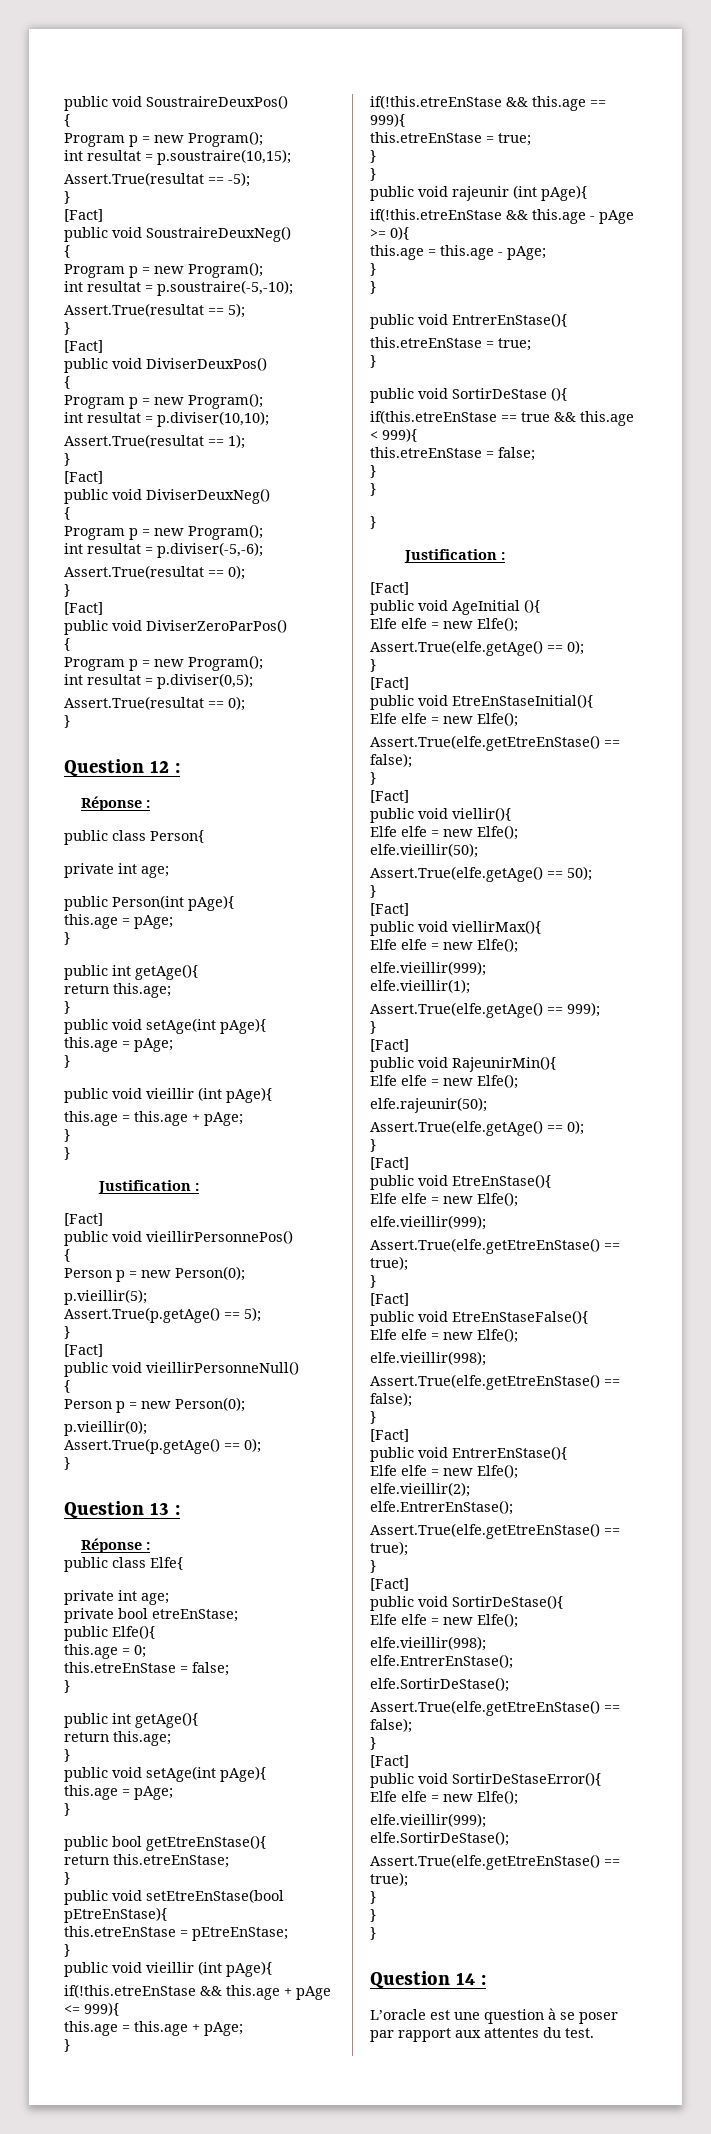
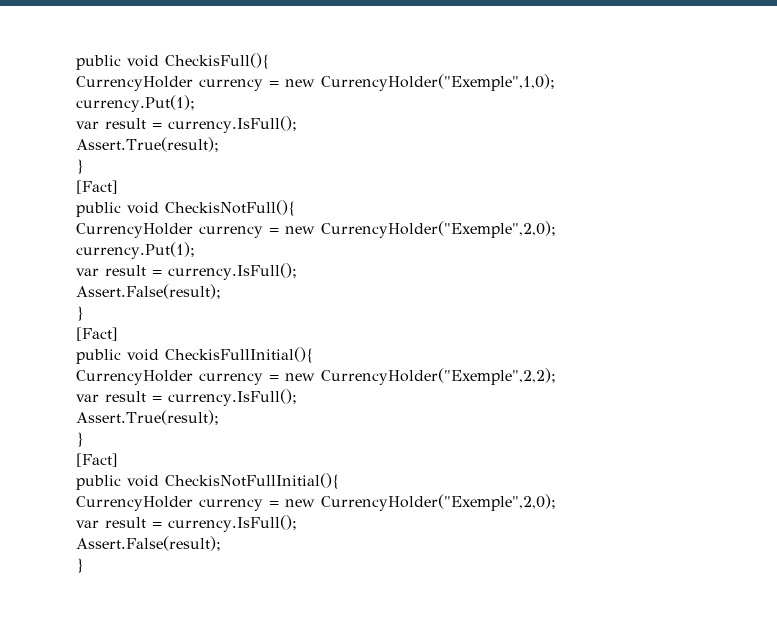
[64,95,288,111] [64,114,70,127] [64,131,263,147] [64,149,291,165] [64,172,250,187] [64,191,70,204] [64,209,103,222] [64,226,291,242] [64,245,70,258] [64,262,263,278] [64,280,293,296] [64,303,245,318] [64,322,70,335] [64,340,103,353] [64,357,267,373] [64,376,70,389] [64,393,263,409] [64,411,269,427] [64,434,245,449] [64,453,70,466] [64,471,103,484] [64,488,270,504] [64,507,70,520] [64,524,263,540] [64,542,263,558] [64,565,245,580] [64,584,70,597] [64,602,103,615] [64,619,287,635] [64,638,70,651] [64,655,263,671] [64,673,253,689] [64,696,245,711] [64,715,70,728] [64,759,180,777] [81,796,151,811] [64,830,204,845] [64,863,169,878] [64,895,234,911] [64,914,173,929] [64,932,70,945] [64,964,198,980] [64,983,171,998] [64,1001,70,1014] [64,1018,266,1034] [64,1037,173,1052] [64,1055,70,1068] [64,1087,272,1103] [64,1111,243,1126] [64,1129,70,1142] [64,1147,70,1160] [97,1180,199,1194] [64,1213,103,1226] [64,1230,293,1246] [64,1249,70,1262] [64,1266,245,1282] [64,1289,147,1305] [64,1307,261,1323] [64,1326,70,1339] [64,1344,103,1357] [64,1361,299,1377] [64,1380,70,1393] [64,1397,245,1413] [64,1420,147,1436] [64,1438,261,1454] [64,1457,70,1470] [64,1501,180,1519] [81,1538,151,1553] [64,1557,183,1572] [64,1590,169,1605] [64,1608,238,1623] [64,1625,155,1641] [64,1644,146,1659] [64,1662,229,1676] [64,1680,70,1693] [64,1712,198,1728] [64,1731,171,1746] [64,1749,70,1762] [64,1766,266,1782] [64,1785,173,1800] [64,1803,70,1816] [64,1835,266,1851] [64,1854,229,1868] [64,1872,70,1885] [64,1889,284,1905] [64,1907,167,1923] [64,1926,288,1941] [64,1944,70,1957] [64,1961,272,1977] [64,1984,331,2000] [64,2002,119,2016] [64,2021,243,2036] [64,2039,70,2052] [370,95,606,111] [370,113,405,127] [370,132,531,146] [370,150,376,163] [370,168,376,181] [370,185,587,201] [370,208,634,224] [370,226,409,240] [370,245,546,260] [370,263,376,276] [370,281,376,294] [370,313,567,329] [370,337,531,351] [370,355,376,368] [370,387,567,403] [370,410,634,426] [370,428,417,442] [370,447,535,461] [370,465,376,478] [370,483,376,496] [370,516,376,529] [403,549,505,563] [370,582,409,595] [370,599,540,615] [370,617,518,632] [370,640,584,656] [370,659,376,672] [370,677,409,690] [370,694,593,710] [370,712,518,727] [370,735,620,751] [370,753,412,768] [370,772,376,785] [370,790,409,803] [370,807,511,823] [370,825,518,840] [370,843,478,858] [370,866,592,882] [370,885,376,898] [370,903,409,916] [370,920,541,936] [370,938,518,953] [370,961,486,976] [370,979,470,994] [370,1002,600,1018] [370,1021,376,1034] [370,1039,409,1052] [370,1056,556,1072] [370,1074,518,1089] [370,1097,487,1113] [370,1120,584,1136] [370,1139,376,1152] [370,1157,409,1170] [370,1174,551,1190] [370,1192,518,1207] [370,1215,486,1230] [370,1238,620,1254] [370,1256,408,1271] [370,1275,376,1288] [370,1293,409,1306] [370,1310,588,1326] [370,1328,518,1343] [370,1351,486,1366] [370,1374,620,1390] [370,1392,412,1407] [370,1411,376,1424] [370,1429,409,1442] [370,1446,567,1462] [370,1464,518,1479] [370,1482,470,1497] [370,1500,513,1515] [370,1523,620,1539] [370,1541,408,1556] [370,1560,376,1573] [370,1578,409,1591] [370,1595,563,1611] [370,1613,518,1628] [370,1636,486,1651] [370,1654,513,1669] [370,1677,509,1692] [370,1700,620,1716] [370,1718,412,1733] [370,1737,376,1750] [370,1755,409,1768] [370,1772,601,1788] [370,1790,518,1805] [370,1813,486,1828] [370,1831,509,1846] [370,1854,620,1870] [370,1872,408,1887] [370,1891,376,1904] [370,1909,376,1922] [370,1927,376,1940] [370,1971,486,1989] [370,2008,618,2024] [370,2027,594,2042] public void SoustraireDeuxPos() // { // Program p = new Program(); // int resultat = p.soustraire(10,15); // Assert.True(resultat == -5); // } // [Fact] // public void SoustraireDeuxNeg() // { // Program p = new Program(); // int resultat = p.soustraire(-5,-10); // Assert.True(resultat == 5); // } // [Fact] // public void DiviserDeuxPos() // { // Program p = new Program(); // int resultat = p.diviser(10,10); // Assert.True(resultat == 1); // } // [Fact] // public void DiviserDeuxNeg() // { // Program p = new Program(); // int resultat = p.diviser(-5,-6); // Assert.True(resultat == 0); // } // [Fact] // public void DiviserZeroParPos() // { // Program p = new Program(); // int resultat = p.diviser(0,5); // Assert.True(resultat == 0); // } // Question 12 : // Réponse : // public class Person{ // private int age; // public Person(int pAge){ // this.age = pAge; // } // public int getAge(){ // return this.age; // } // public void setAge(int pAge){ // this.age = pAge; // } // public void vieillir (int pAge){ // this.age = this.age + pAge; // } // } // Justification : // [Fact] // public void vieillirPersonnePos() // { // Person p = new Person(0); // p.vieillir(5); // Assert.True(p.getAge() == 5); // } // [Fact] // public void vieillirPersonneNull() // { // Person p = new Person(0); // p.vieillir(0); // Assert.True(p.getAge() == 0); // } // Question 13 : // Réponse : // public class Elfe{ // private int age; // private bool etreEnStase; // public Elfe(){ // this.age = 0; // this.etreEnStase = false; // } // public int getAge(){ // return this.age; // } // public void setAge(int pAge){ // this.age = pAge; // } // public bool getEtreEnStase(){ // return this.etreEnStase; // } // public void setEtreEnStase(bool pEtreEnStase){ // this.etreEnStase = pEtreEnStase; // } // public void vieillir (int pAge){ // if(!this.etreEnStase && this.age + pAge <= 999){ // this.age = this.age + pAge; // } // if(!this.etreEnStase && this.age == 999){ // this.etreEnStase = true; // } // } // public void rajeunir (int pAge){ // if(!this.etreEnStase && this.age - pAge >= 0){ // this.age = this.age - pAge; // } // } // public void EntrerEnStase(){ // this.etreEnStase = true; // } // public void SortirDeStase (){ // if(this.etreEnStase == true && this.age < 999){ // this.etreEnStase = false; // } // } // } // Justification : // [Fact] // public void AgeInitial (){ // Elfe elfe = new Elfe(); // Assert.True(elfe.getAge() == 0); // } // [Fact] // public void EtreEnStaseInitial(){ // Elfe elfe = new Elfe(); // Assert.True(elfe.getEtreEnStase() == false); // } // [Fact] // public void viellir(){ // Elfe elfe = new Elfe(); // elfe.vieillir(50); // Assert.True(elfe.getAge() == 50); // } // [Fact] // public void viellirMax(){ // Elfe elfe = new Elfe(); // elfe.vieillir(999); // elfe.vieillir(1); // Assert.True(elfe.getAge() == 999); // } // [Fact] // public void RajeunirMin(){ // Elfe elfe = new Elfe(); // elfe.rajeunir(50); // Assert.True(elfe.getAge() == 0); // } // [Fact] // public void EtreEnStase(){ // Elfe elfe = new Elfe(); // elfe.vieillir(999); // Assert.True(elfe.getEtreEnStase() == true); // } // [Fact] // public void EtreEnStaseFalse(){ // Elfe elfe = new Elfe(); // elfe.vieillir(998); // Assert.True(elfe.getEtreEnStase() == false); // } // [Fact] // public void EntrerEnStase(){ // Elfe elfe = new Elfe(); // elfe.vieillir(2); // elfe.EntrerEnStase(); // Assert.True(elfe.getEtreEnStase() == true); // } // [Fact] // public void SortirDeStase(){ // Elfe elfe = new Elfe(); // elfe.vieillir(998); // elfe.EntrerEnStase(); // elfe.SortirDeStase(); // Assert.True(elfe.getEtreEnStase() == false); // } // [Fact] // public void SortirDeStaseError(){ // Elfe elfe = new Elfe(); // elfe.vieillir(999); // elfe.SortirDeStase(); // Assert.True(elfe.getEtreEnStase() == true); // } // } // } // Question 14 : // L’oracle est une question à se poser par rapport aux attentes du test. -> [76,53,270,70] [76,74,555,91] [76,95,195,112] [76,116,297,133] [76,137,219,152] [76,159,84,174] [76,180,118,194] [76,200,296,217] [76,221,556,238] [76,242,195,259] [76,263,297,280] [76,284,221,299] [76,306,84,321] [76,327,118,341] [76,347,314,364] [76,368,556,385] [76,389,297,406] [76,410,219,425] [76,432,84,447] [76,453,118,467] [76,473,340,490] [76,494,556,511] [76,515,297,532] [76,536,221,551] [76,558,84,573] public void CheckisFull(){ // CurrencyHolder currency = new CurrencyHolder("Exemple",1,0); // currency.Put(1); // var result = currency.IsFull(); // Assert.True(result); // } // [Fact] // public void CheckisNotFull(){ // CurrencyHolder currency = new CurrencyHolder("Exemple",2,0); // currency.Put(1); // var result = currency.IsFull(); // Assert.False(result); // } // [Fact] // public void CheckisFullInitial(){ // CurrencyHolder currency = new CurrencyHolder("Exemple",2,2); // var result = currency.IsFull(); // Assert.True(result); // } // [Fact] // public void CheckisNotFullInitial(){ // CurrencyHolder currency = new CurrencyHolder("Exemple",2,0); // var result = currency.IsFull(); // Assert.False(result); // }

